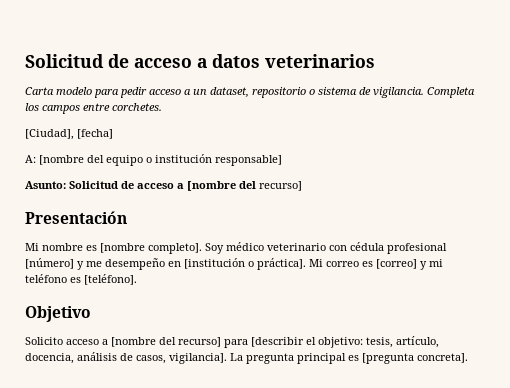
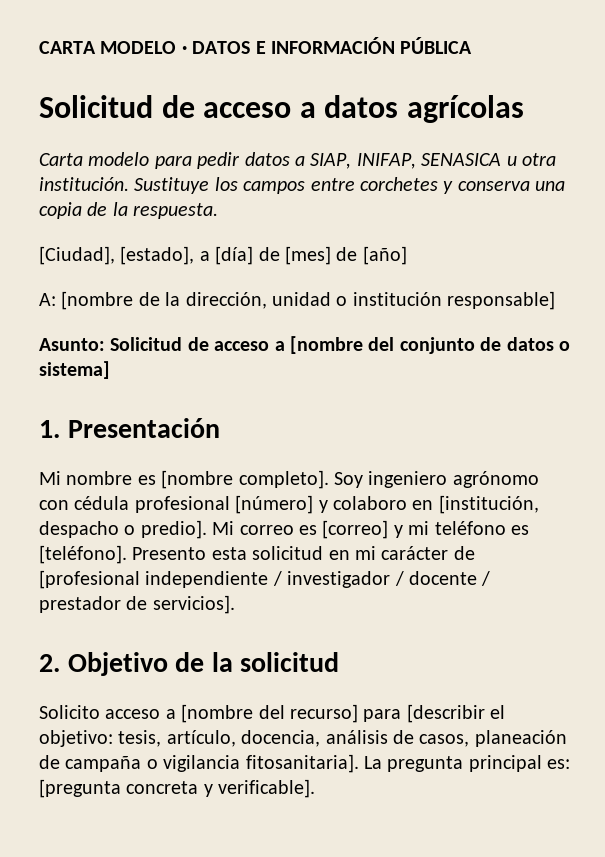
(25, 61) none -> [39,37,473,54] CARTA MODELO · DATOS E INFORMACIÓN PÚBLICA //
[265,54,375,68] veterinarios -> [406,95,524,123] agrícolas
[149,87,475,98] [25,103,162,114] [25,129,113,140] [25,155,143,166] acceso a un dataset, repositorio o sistema de vigilancia. Completa los campos entre corchetes. // [Ciudad], [fecha] // A: [nombre del equipo -> [244,152,556,169] [39,177,566,194] [39,202,219,219] [39,246,407,265] [39,291,331,310] datos a SIAP, INIFAP, SENASICA u otra institución. Sustituye los campos entre corchetes y conserva una copia de la respuesta. // [Ciudad], [estado], a [día] de [mes] de [año] // A: [nombre de la dirección, unidad
[259,181,302,191] recurso] // -> [399,337,570,354] [39,361,110,379] [39,420,60,438] conjunto de datos o sistema] // 1.
[226,242,326,251] médico veterinario -> [368,471,539,488] ingeniero agrónomo
[86,258,306,270] me desempeño en [institución o práctica]. -> [333,495,539,514] [39,520,207,539] colaboro en [institución, despacho o predio].
[25,306,91,322] // Objetivo -> [132,546,475,560] [39,570,491,589] [39,595,235,614] [39,652,340,676] Presento esta solicitud en mi carácter de [profesional independiente / investigador / docente / prestador de servicios]. // 2. Objetivo de la solicitud
[169,353,468,364] vigilancia]. La pregunta principal es [pregunta concreta]. -> [474,730,567,747] [39,754,571,773] [39,779,316,798] planeación de campaña o vigilancia fitosanitaria]. La pregunta principal es: [pregunta concreta y verificable].

